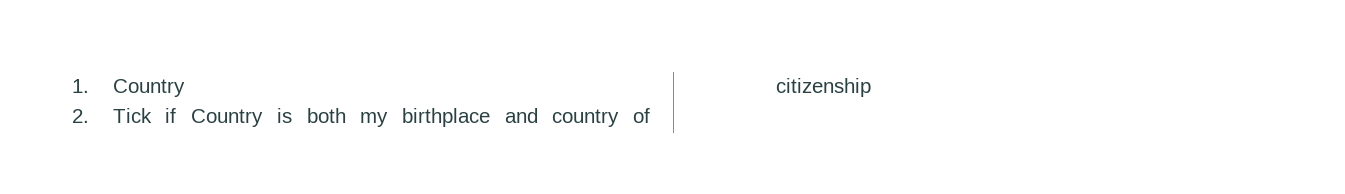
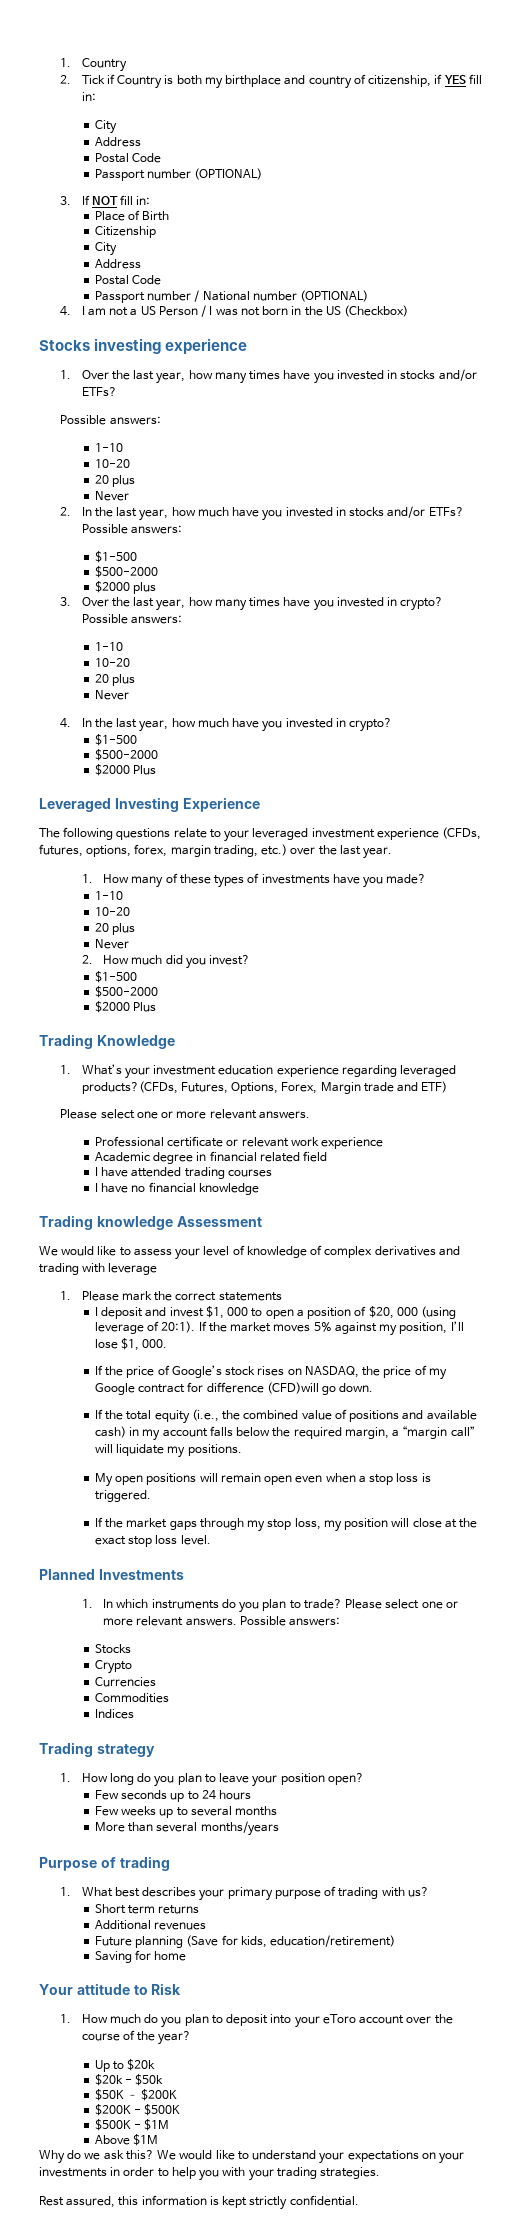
[775,78,871,97] citizenship -> [368,74,482,87] [81,92,96,101] [94,120,117,134] [94,137,141,147] [94,153,162,163] [94,168,263,181] [60,195,151,205] [94,210,170,221] [94,226,156,238] [94,242,117,256] [94,259,141,269] [94,275,162,285] [94,290,369,303] [60,305,409,317] [39,338,248,354] [60,369,477,384] [81,387,117,397] [60,415,161,425] [94,443,123,452] [94,459,130,468] [94,475,136,487] [94,491,129,501] [60,506,464,521] [81,524,182,534] [94,551,137,563] [94,566,158,578] [94,581,157,594] [60,597,444,611] [81,614,182,624] [94,642,123,651] [94,658,130,667] [94,674,136,686] [94,690,129,700] [60,718,393,732] [94,734,137,746] [94,749,158,761] [94,764,157,776] [39,797,260,812] [39,827,482,842] [39,844,393,859] [81,873,427,888] [94,891,123,900] [94,907,130,916] [94,923,136,935] [94,939,129,949] [81,955,251,969] [94,971,137,983] [94,986,158,998] [94,1001,157,1013] [39,1034,175,1049] [60,1064,457,1079] [81,1081,448,1094] [60,1109,310,1119] [94,1136,384,1149] [94,1151,328,1164] [94,1167,272,1179] [94,1182,259,1195] [39,1215,262,1230] [39,1245,460,1260] [39,1263,158,1275] [60,1291,282,1301] [94,1306,457,1319] [94,1321,464,1336] [94,1338,168,1351] [94,1365,447,1380] [94,1382,374,1395] [94,1409,477,1424] [94,1426,475,1441] [94,1444,242,1458] [94,1473,431,1487] [94,1490,151,1502] [94,1517,478,1532] [94,1535,211,1547] [39,1569,184,1580] [81,1599,458,1613] [103,1616,341,1626] [94,1644,131,1654] [94,1660,132,1674] [94,1677,156,1687] [94,1693,169,1703] [94,1709,134,1719] [39,1742,155,1757] [60,1773,364,1787] [94,1790,252,1802] [94,1806,278,1818] [94,1821,279,1836] [39,1856,170,1871] [60,1886,429,1901] [94,1904,200,1914] [94,1920,207,1930] [94,1935,396,1948] [94,1950,187,1963] [39,1983,182,1995] [60,2014,453,2028] [81,2030,192,2045] [94,2059,156,2072] [94,2074,164,2086] [94,2089,178,2101] [94,2104,181,2116] [94,2119,170,2131] [94,2134,159,2146] [39,2150,465,2164] [39,2167,381,2181] [39,2195,359,2210] citizenship, if YES fill in: // City // Address // Postal Code // Passport number (OPTIONAL) // 3. If NOT fill in: // Place of Birth // Citizenship // City // Address // Postal Code // Passport number / National number (OPTIONAL) // 4. I am not a US Person / I was not born in the US (Checkbox) // Stocks investing experience // 1. Over the last year, how many times have you invested in stocks and/or ETFs? // Possible answers: // 1-10 // 10-20 // 20 plus // Never // 2. In the last year, how much have you invested in stocks and/or ETFs? Possible answers: // $1-500 // $500-2000 // $2000 plus // 3. Over the last year, how many times have you invested in crypto? Possible answers: // 1-10 // 10-20 // 20 plus // Never // 4. In the last year, how much have you invested in crypto? // $1-500 // $500-2000 // $2000 Plus // Leveraged Investing Experience // The following questions relate to your leveraged investment experience (CFDs, futures, options, forex, margin trading, etc.) over the last year. // 1. How many of these types of investments have you made? // 1-10 // 10-20 // 20 plus // Never // 2. How much did you invest? // $1-500 // $500-2000 // $2000 Plus // Trading Knowledge // 1. What’s your investment education experience regarding leveraged products?(CFDs, Futures, Options, Forex, Margin trade and ETF) // Please select one or more relevant answers. // Professional certificate or relevant work experience // Academic degree in financial related field // I have attended trading courses // I have no financial knowledge // Trading knowledge Assessment // We would like to assess your level of knowledge of complex derivatives and trading with leverage // 1. Please mark the correct statements // I deposit and invest $1, 000 to open a position of $20, 000 (using leverage of 20:1). If the market moves 5% against my position, I’ll lose $1, 000. // If the price of Google’s stock rises on NASDAQ, the price of my Google contract for difference (CFD)will go down. // If the total equity (i.e., the combined value of positions and available cash) in my account falls below the required margin, a “margin call” will liquidate my positions. // My open positions will remain open even when a stop loss is triggered. // If the market gaps through my stop loss, my position will close at the exact stop loss level. // Planned Investments // 1. In which instruments do you plan to trade? Please select one or more relevant answers. Possible answers: // Stocks // Crypto // Currencies // Commodities // Indices // Trading strategy // 1. How long do you plan to leave your position open? // Few seconds up to 24 hours // Few weeks up to several months // More than several months/years // Purpose of trading // 1. What best describes your primary purpose of trading with us? // Short term returns // Additional revenues // Future planning (Save for kids, education/retirement) // Saving for home // Your attitude to Risk // 1. How much do you plan to deposit into your eToro account over the course of the year? // Up to $20k // $20k - $50k // $50K – $200K // $200K - $500K // $500K - $1M // Above $1M // Why do we ask this? We would like to understand your expectations on your investments in order to help you with your trading strategies. // Rest assured, this information is kept strictly confidential.

